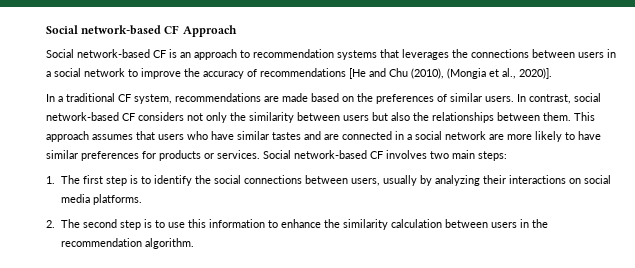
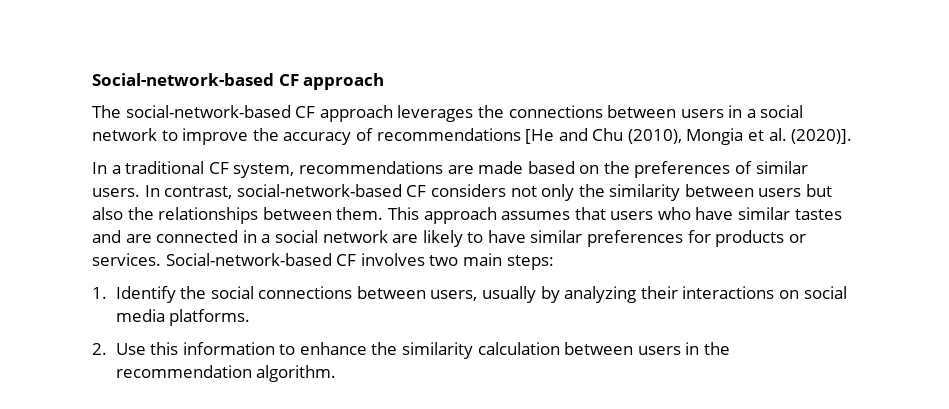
[46,25,237,37] [46,49,399,60] Social network-based CF Approach // Social network-based CF is an approach to recommendation systems that -> [92,73,385,90] [92,105,393,122] Social-network-based CF approach // The social-network-based CF approach
[447,68,552,79] (Mongia et al., 2020)]. -> [686,128,853,145] Mongia et al. (2020)].
[574,93,601,102] [46,112,119,121] social network-based -> [236,184,402,197] social-network-based
[507,134,532,140] more -> (419, 238) none
[263,150,367,159] Social network-based -> [165,253,332,266] Social-network-based
[60,175,192,186] The first step is to identify -> [115,286,176,303] Identify
[60,219,185,230] The second step is to use -> [115,343,146,355] Use

